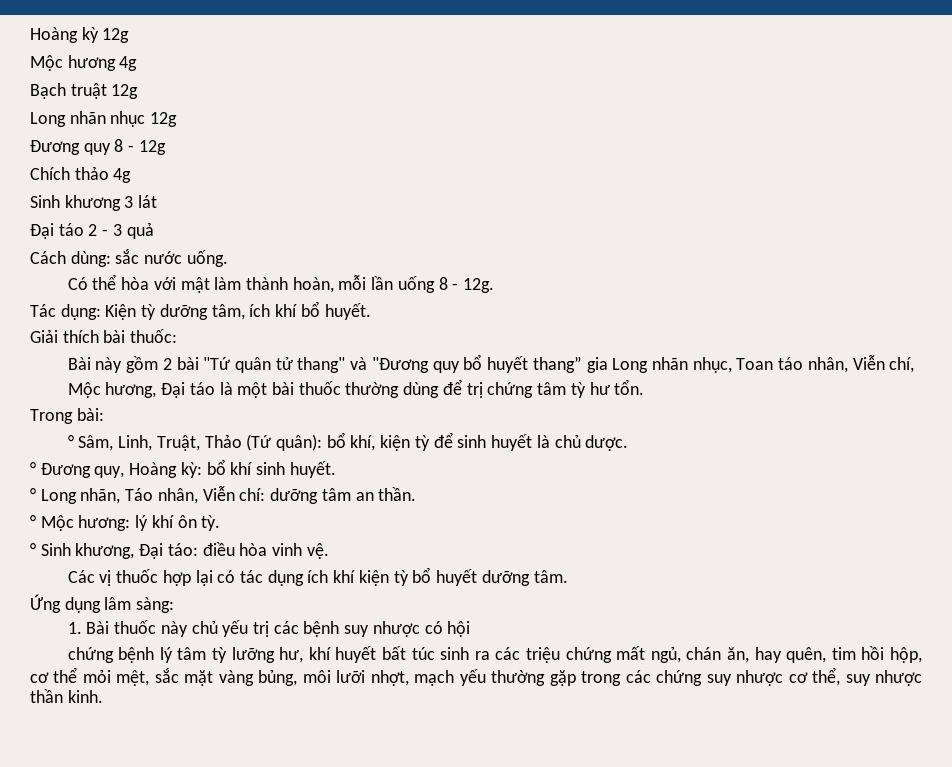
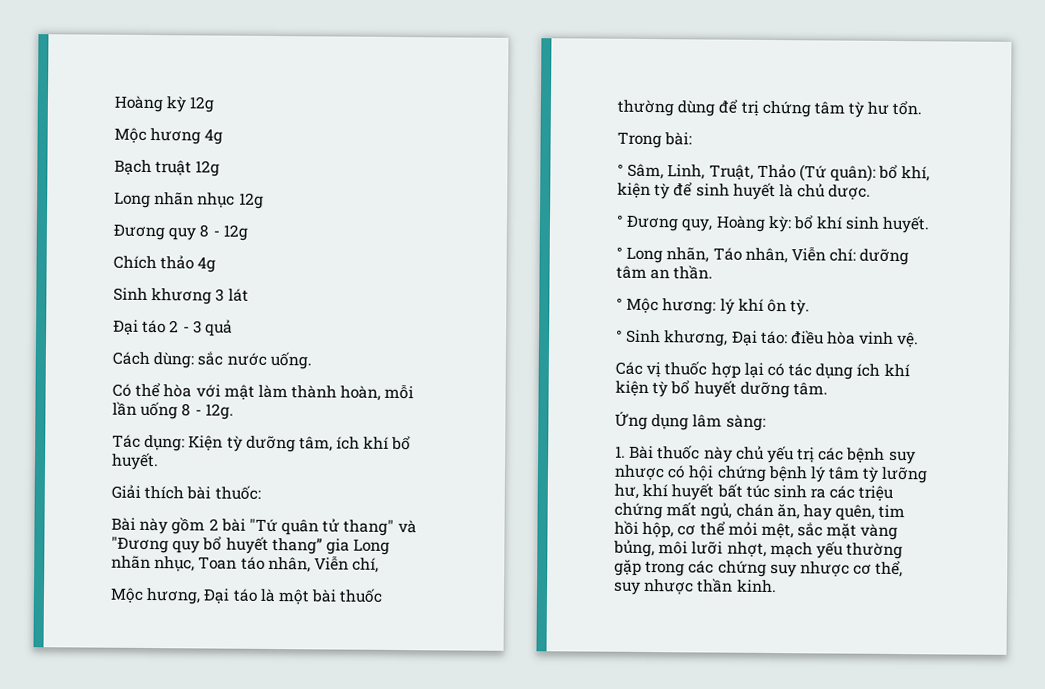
(471, 629) // -> (715, 473) none

